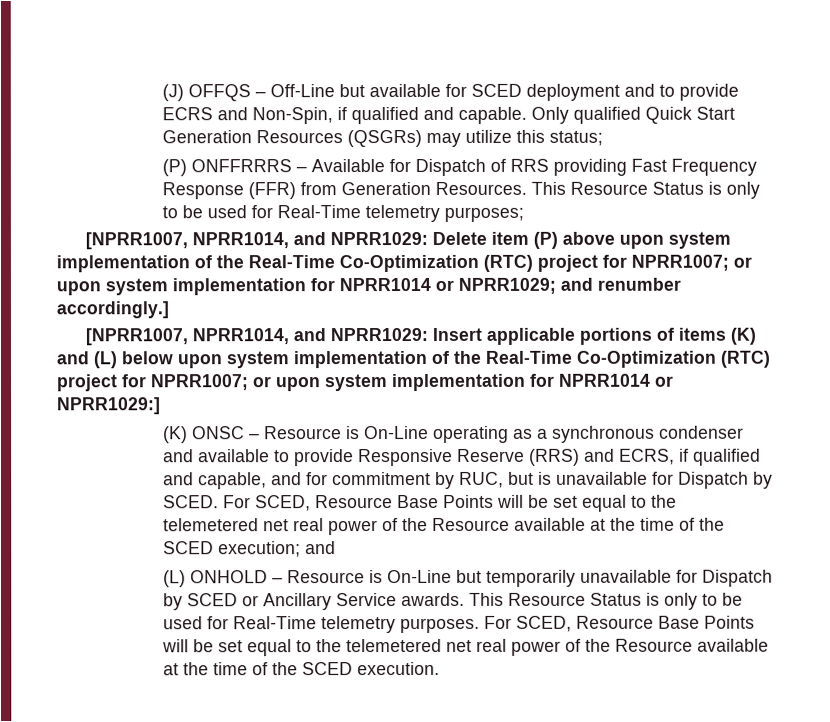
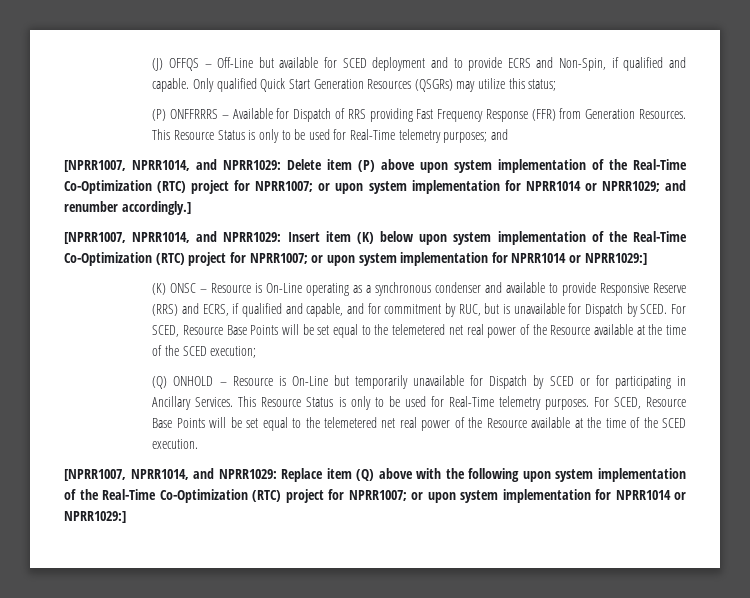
(524, 214) none -> [491,129,509,140] and
[486,327,757,345] [56,351,118,369] applicable portions of items (K) and (L) -> [325,231,374,244] item (K)
[304,541,336,555] [162,570,186,588] and // (L) -> [152,376,168,389] // (Q)
[262,592,465,611] Ancillary Service awards. -> [595,375,687,389] [152,396,234,410] for participating in Ancillary Services.
(440, 668) none -> [64,468,687,482] [64,489,686,503] [64,511,126,523] // [NPRR1007, NPRR1014, and NPRR1029: Replace item (Q) above with the following upon system implementation of the Real-Time Co-Optimization (RTC) project for NPRR1007; or upon system implementation for NPRR1014 or NPRR1029:]

